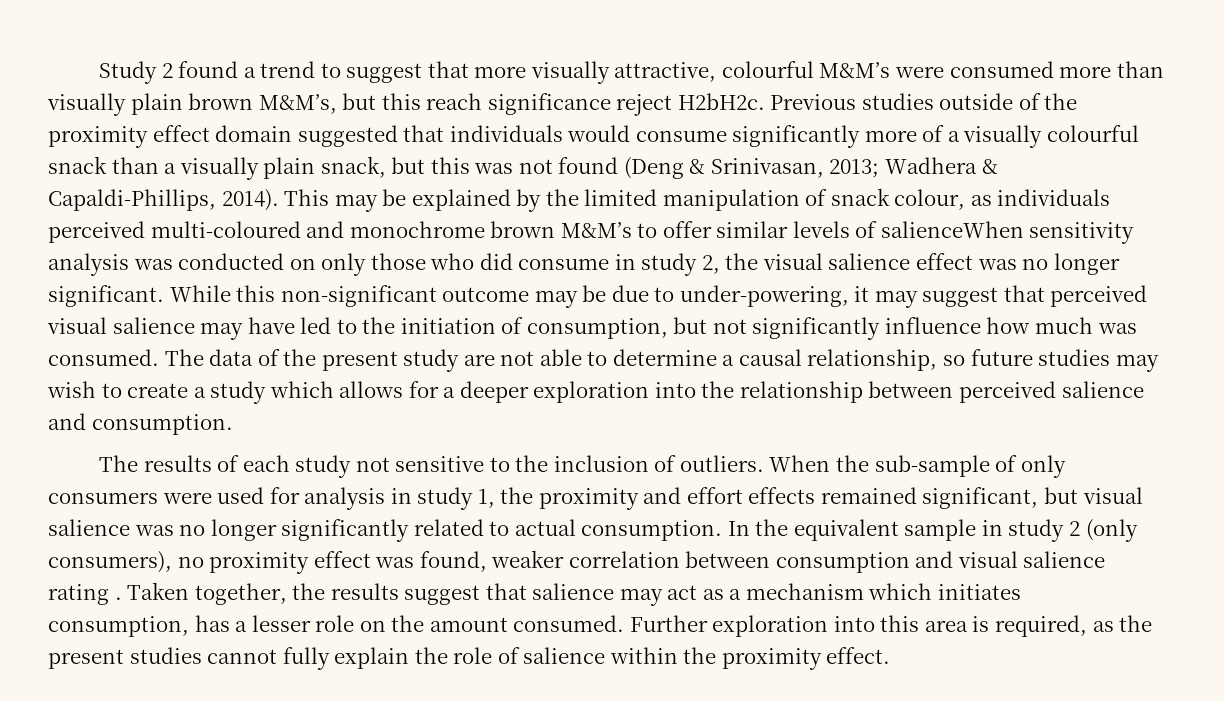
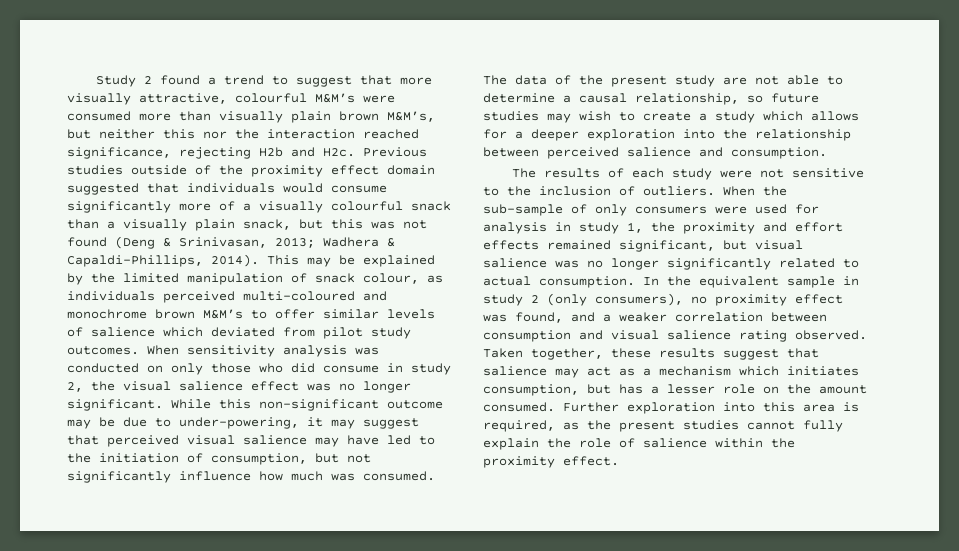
[381,93,765,116] this reach significance reject H2bH2c. -> [99,129,419,139] [67,147,355,159] neither this nor the interaction reached significance, rejecting H2b and H2c.
[880,221,1024,238] salienceWhen -> [91,327,411,339] [67,345,179,355] salience which deviated from pilot study outcomes. When
(352, 466) none -> [719,170,752,178] were
(487, 561) none -> [571,312,611,322] and a
[114,597,122,600] . -> [795,330,867,340] observed.
[292,583,326,600] the -> [611,348,651,358] these
(189, 626) none -> [587,384,611,394] but

